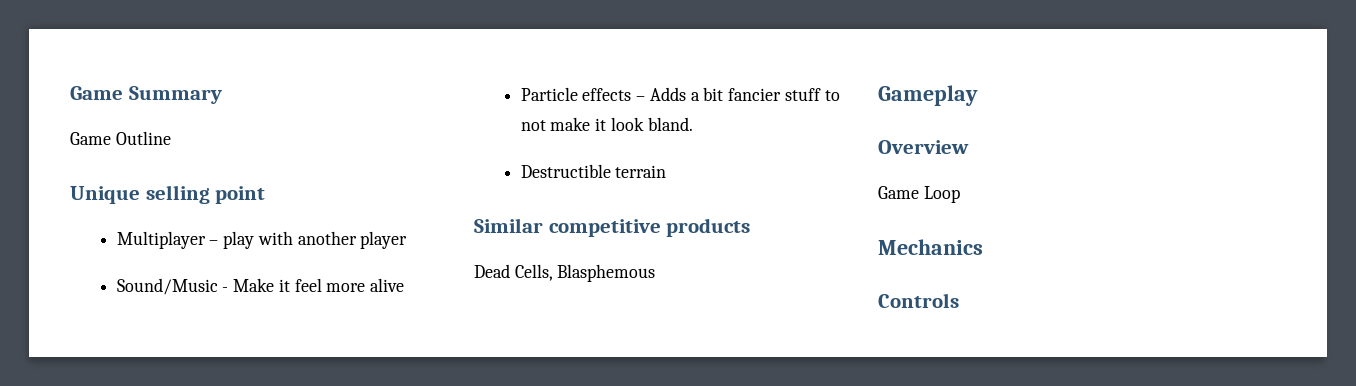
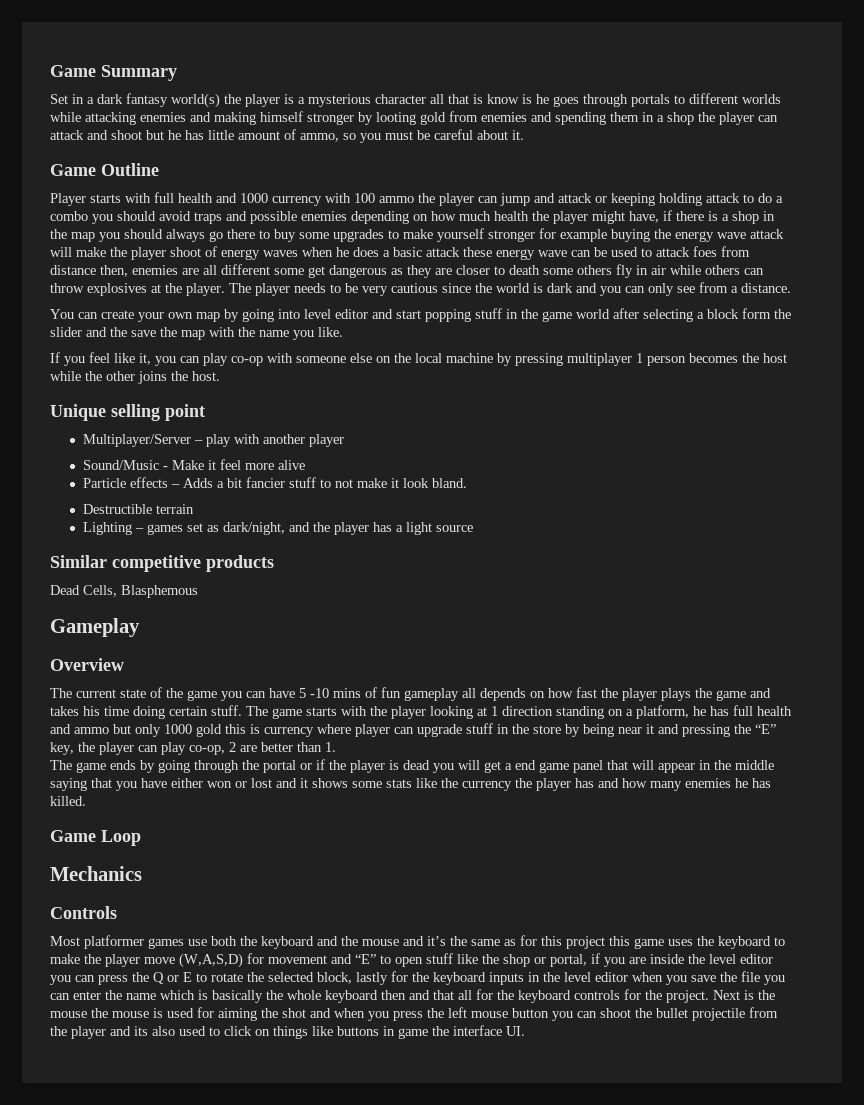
[70,131,171,145] Game Outline -> [50,93,781,108] [50,111,778,125] [50,129,524,143] [50,163,159,176] [50,192,783,206] [50,210,775,224] [50,228,784,242] [50,246,750,260] [50,264,764,278] [50,282,791,296] [50,308,791,322] [50,327,343,340] [50,352,787,366] [50,371,220,384] Set in a dark fantasy world(s) the player is a mysterious character all that is know is he goes through portals to different worlds while attacking enemies and making himself stronger by looting gold from enemies and spending them in a shop the player can attack and shoot but he has little amount of ammo, so you must be careful about it. // Game Outline // Player starts with full health and 1000 currency with 100 ammo the player can jump and attack or keeping holding attack to do a combo you should avoid traps and possible enemies depending on how much health the player might have, if there is a shop in the map you should always go there to buy some upgrades to make yourself stronger for example buying the energy wave attack will make the player shoot of energy waves when he does a basic attack these energy wave can be used to attack foes from distance then, enemies are all different some get dangerous as they are closer to death some others fly in air while others can throw explosives at the player. The player needs to be very cautious since the world is dark and you can only see from a distance. // You can create your own map by going into level editor and start popping stuff in the game world after selecting a block form the slider and the save the map with the name you like. // If you feel like it, you can play co-op with someone else on the local machine by pressing multiplayer 1 person becomes the host while the other joins the host.
[116,231,206,249] Multiplayer -> [82,434,191,447] Multiplayer/Server
(667, 171) none -> [82,522,473,535] // Lighting – games set as dark/night, and the player has a light source
[878,186,960,203] [878,239,983,255] [878,293,959,308] Game Loop // Mechanics // Controls -> [50,687,771,701] [50,705,792,719] [50,723,776,737] [50,742,336,755] [50,759,774,773] [50,778,771,791] [50,796,86,806] [50,830,141,846] [50,866,142,881] [50,906,117,919] [50,935,785,949] [50,953,773,968] [50,971,785,985] [50,989,775,1003] [50,1007,778,1021] [50,1025,525,1039] The current state of the game you can have 5 -10 mins of fun gameplay all depends on how fast the player plays the game and takes his time doing certain stuff. The game starts with the player looking at 1 direction standing on a platform, he has full health and ammo but only 1000 gold this is currency where player can upgrade stuff in the store by being near it and pressing the “E” key, the player can play co-op, 2 are better than 1. // The game ends by going through the portal or if the player is dead you will get a end game panel that will appear in the middle saying that you have either won or lost and it shows some stats like the currency the player has and how many enemies he has killed. // Game Loop // Mechanics // Controls // Most platformer games use both the keyboard and the mouse and it’s the same as for this project this game uses the keyboard to make the player move (W,A,S,D) for movement and “E” to open stuff like the shop or portal, if you are inside the level editor you can press the Q or E to rotate the selected block, lastly for the keyboard inputs in the level editor when you save the file you can enter the name which is basically the whole keyboard then and that all for the keyboard controls for the project. Next is the mouse the mouse is used for aiming the shot and when you press the left mouse button you can shoot the bullet projectile from the player and its also used to click on things like buttons in game the interface UI.

